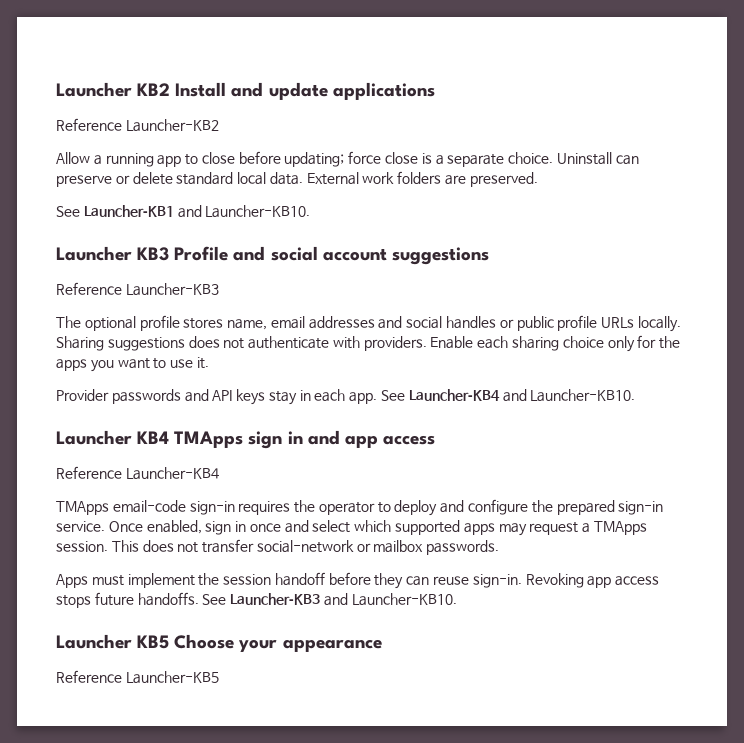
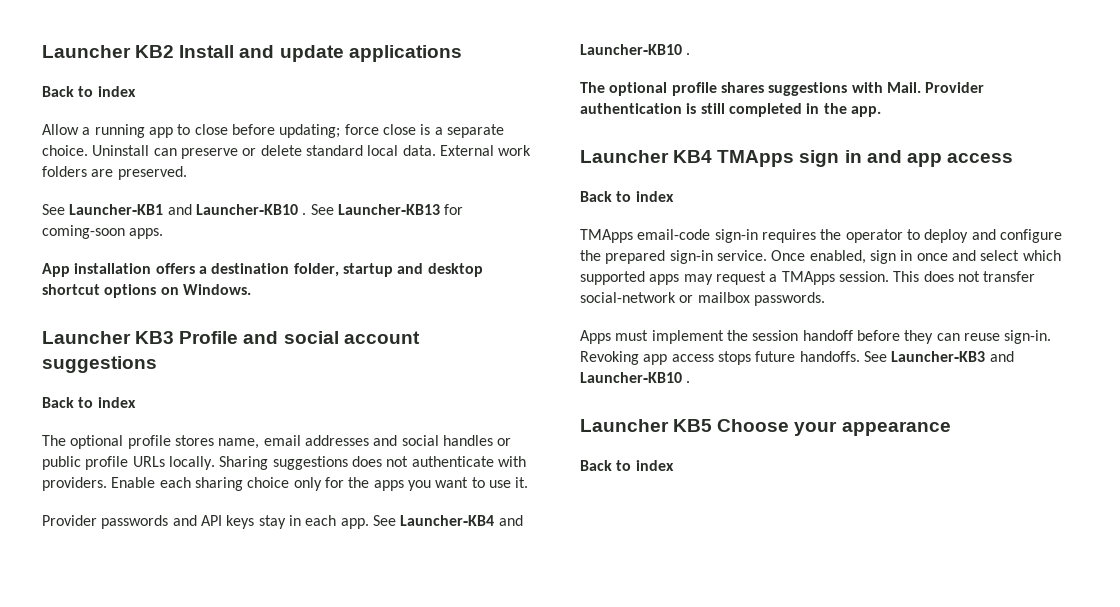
[56,118,219,132] Reference Launcher-KB2 -> [42,86,136,97] Back to index
[205,205,311,218] Launcher-KB10. -> [195,204,464,215] [42,225,164,239] [42,263,483,277] [42,284,251,298] Launcher‑KB10 . See Launcher‑KB13 for coming-soon apps. // App installation offers a destination folder, startup and desktop shortcut options on Windows.
[56,282,219,296] Reference Launcher-KB3 -> [42,397,136,408] Back to index
[530,389,636,402] Launcher-KB10. -> [580,44,691,55] [580,82,985,96] [580,103,881,117] Launcher‑KB10 . // The optional profile shares suggestions with Mail. Provider authentication is still completed in the app.
[56,466,219,480] Reference Launcher-KB4 -> [580,191,674,202] Back to index
[351,593,457,606] Launcher-KB10. -> [580,372,691,383] Launcher‑KB10 .
[56,670,219,684] Reference Launcher-KB5 -> [580,460,674,471] Back to index

